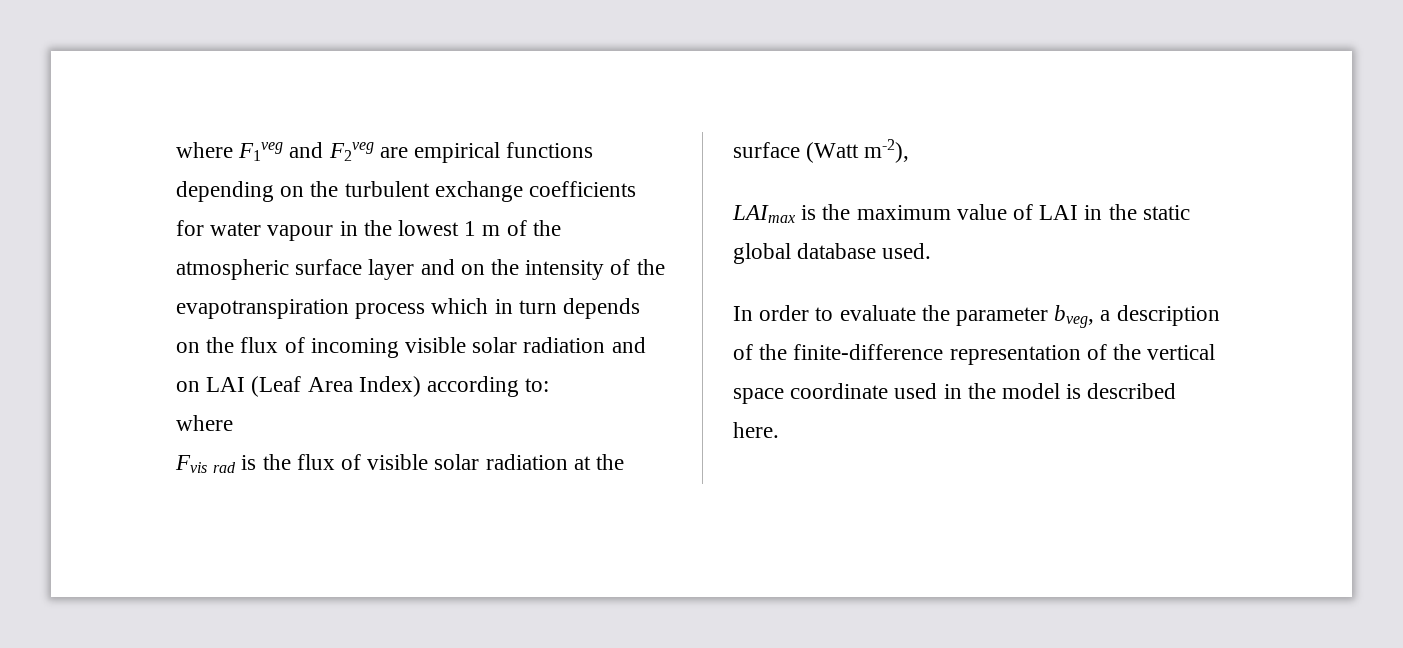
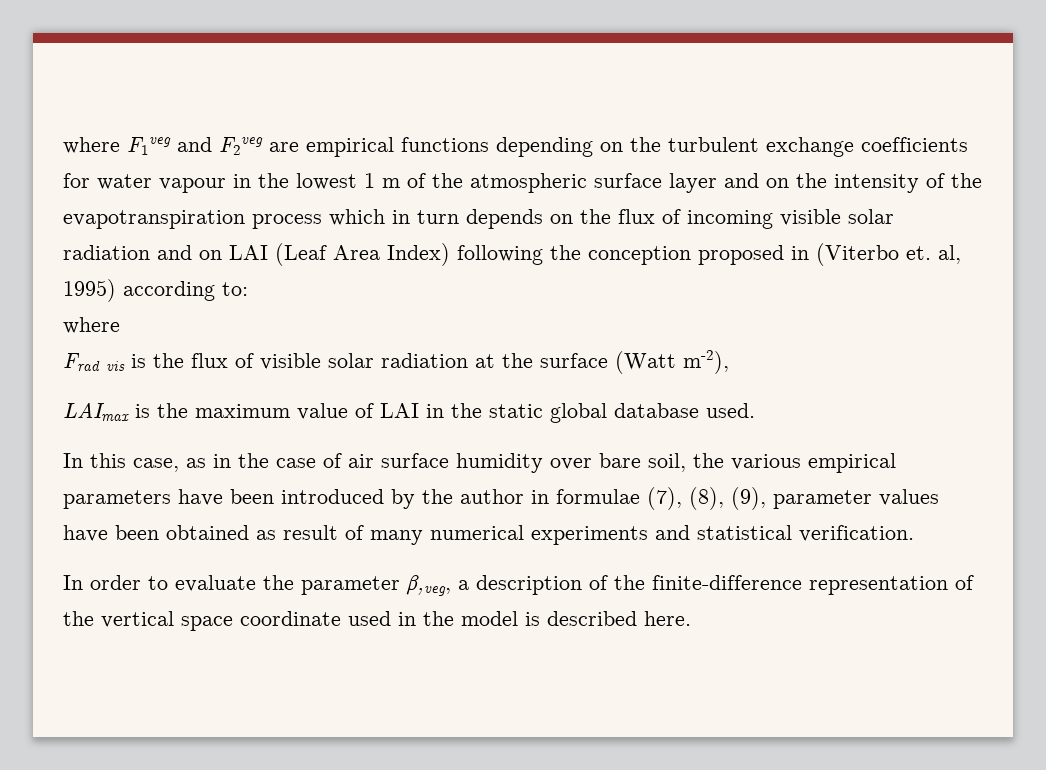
(421, 386) none -> [457,243,961,266] [63,279,116,302] following the conception proposed in (Viterbo et. al, 1995)
[175,455,237,473] Fvis rad -> [63,353,125,371] Frad vis
(932, 251) none -> [63,453,896,473] [63,487,939,510] [63,525,914,545] // In this case, as in the case of air surface humidity over bare soil, the various empirical parameters have been introduced by the author in formulae (7), (8), (9), parameter values have been obtained as result of many numerical experiments and statistical verification.
[1054,305,1095,328] bveg, -> [406,575,451,596] β,veg,

